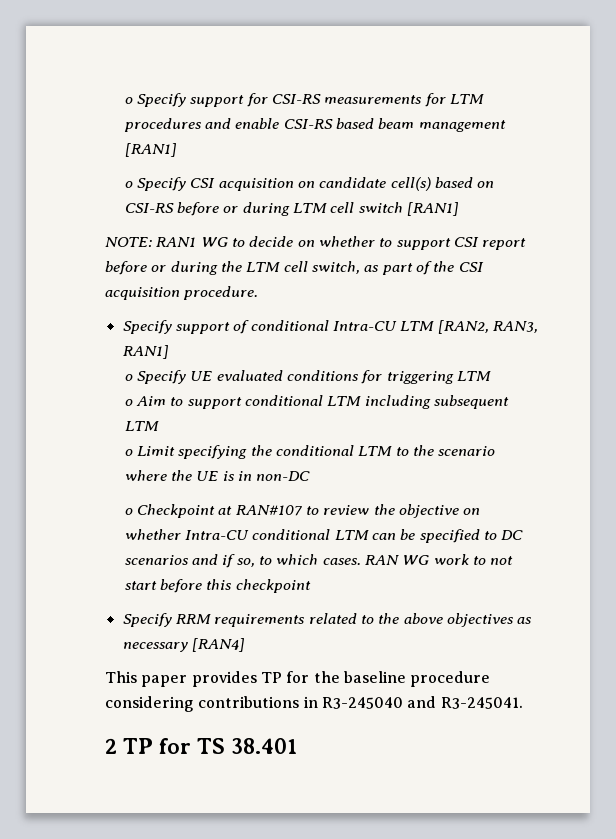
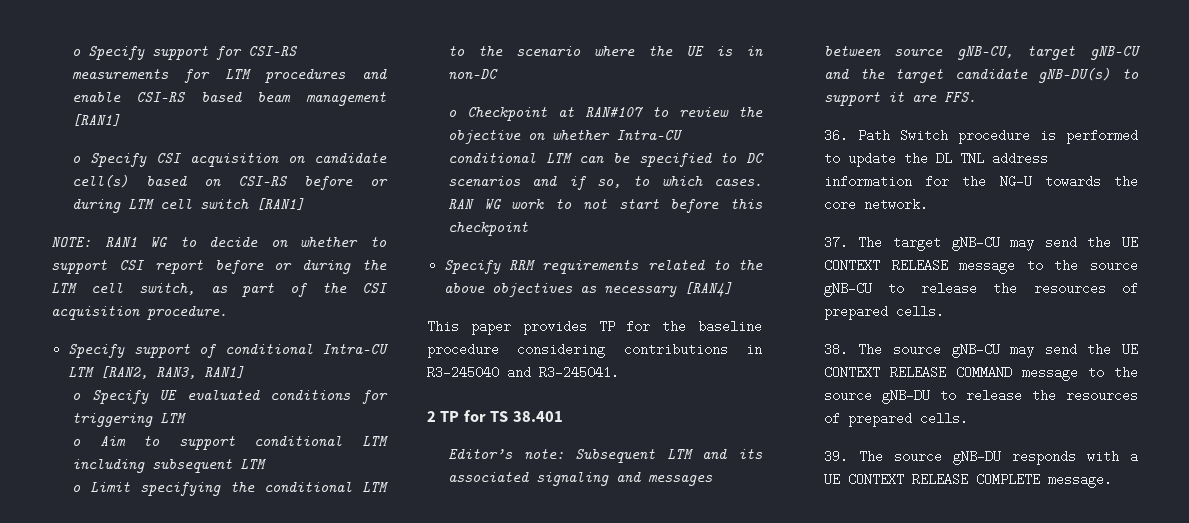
(298, 746) none -> [447,449,763,463] [447,472,713,486] [823,46,1141,60] [823,67,1139,83] [823,92,976,106] [823,129,1138,144] [823,152,1048,167] [823,175,1138,188] [823,198,928,211] [823,236,1138,251] [823,259,1138,274] [823,282,1138,297] [823,305,944,320] [823,343,1138,358] [823,366,1138,381] [823,389,1138,404] [823,412,968,427] [823,450,1138,465] [823,473,1112,488] // Editor’s note: Subsequent LTM and its associated signaling and messages between source gNB-CU, target gNB-CU and the target candidate gNB-DU(s) to support it are FFS. // 36. Path Switch procedure is performed to update the DL TNL address information for the NG-U towards the core network. // 37. The target gNB-CU may send the UE CONTEXT RELEASE message to the source gNB-CU to release the resources of prepared cells. // 38. The source gNB-CU may send the UE CONTEXT RELEASE COMMAND message to the source gNB-DU to release the resources of prepared cells. // 39. The source gNB-DU responds with a UE CONTEXT RELEASE COMPLETE message.

